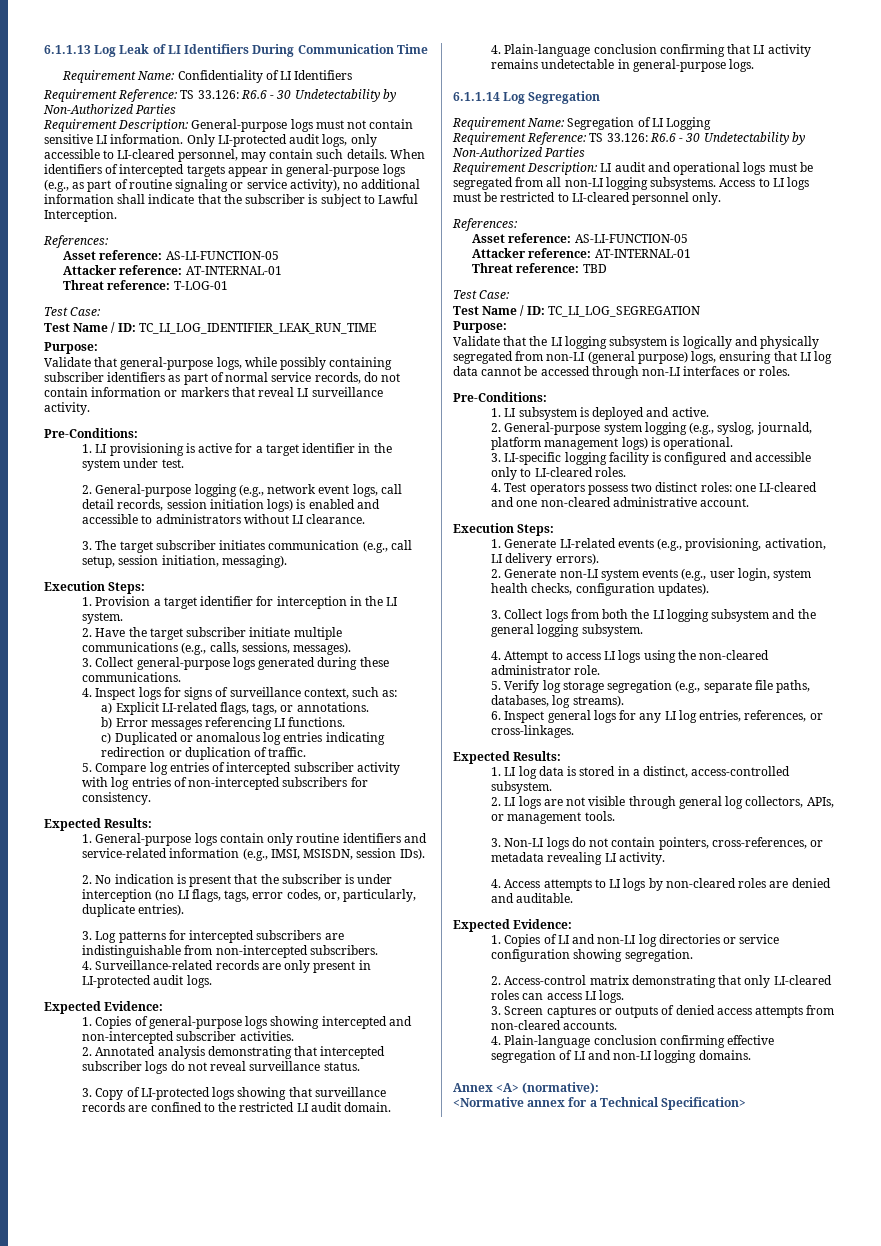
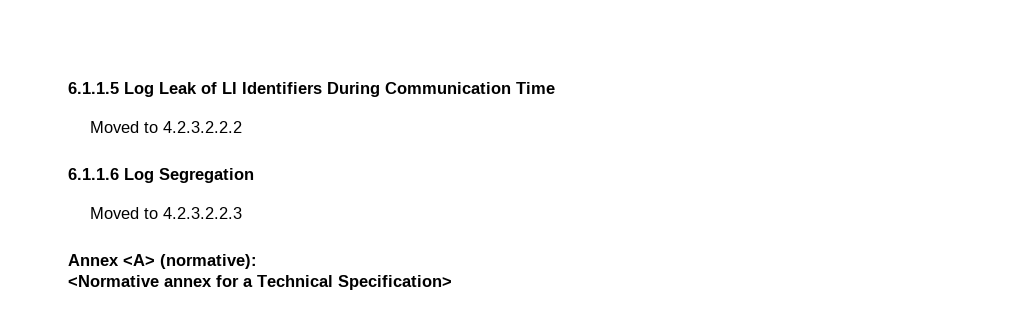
[44,45,91,54] 6.1.1.13 -> [68,82,119,94] 6.1.1.5
[62,70,353,83] [43,89,396,102] [43,104,177,114] [43,119,414,132] [44,134,377,147] [44,149,425,162] [44,164,405,177] [44,179,421,192] [44,194,419,207] [44,209,117,222] [43,235,108,248] [63,250,279,260] [63,265,282,275] [63,280,228,290] [44,307,101,316] [44,322,376,334] [44,342,98,354] [44,357,393,370] [44,372,401,385] [44,387,383,397] [44,402,90,415] [44,428,138,438] [82,443,392,456] [82,458,184,471] [82,484,402,497] [82,499,380,512] [82,514,366,524] [82,540,412,553] [82,555,287,568] [44,581,146,594] [82,596,398,609] [82,612,124,624] [82,627,342,640] [82,642,352,655] [82,657,389,670] [82,672,182,682] [82,687,398,700] [101,702,369,715] [101,717,346,730] [101,732,385,745] [101,747,307,760] [82,762,400,775] [82,777,368,790] [82,792,152,805] [44,818,153,831] [82,833,427,846] [82,848,425,861] [82,874,393,887] [82,889,417,902] [82,904,185,917] [82,930,344,943] [82,945,378,958] [82,960,371,973] [82,975,212,988] [44,1001,164,1014] [82,1016,412,1029] [82,1031,294,1044] [82,1046,386,1059] [82,1061,360,1074] [82,1087,386,1100] [82,1102,392,1112] [491,44,811,57] [491,59,755,72] [453,91,601,104] [452,117,712,130] [452,132,805,145] [452,147,586,157] [452,162,813,175] [453,177,810,190] [453,192,722,205] [452,218,517,231] [472,233,688,243] [472,248,691,258] [472,263,607,273] [453,290,510,299] [453,305,700,317] [453,321,507,333] [453,336,820,349] [453,351,833,364] [453,366,790,379] [453,392,547,402] [491,407,709,420] [491,422,812,435] [491,437,734,450] [491,452,811,465] [491,467,626,480] [491,482,818,495] [491,497,750,507] [453,523,555,536] [491,538,826,551] [491,553,599,566] [491,568,812,581] [491,583,709,596] [491,609,816,622] [491,624,643,637] [491,650,770,663] [491,665,601,675] [491,680,811,693] [491,695,624,708] [491,710,823,723] [491,725,575,738] [453,751,562,764] [491,766,791,779] [491,781,553,794] [491,796,834,809] [491,811,615,824] [491,837,824,850] [491,852,665,865] [491,878,831,891] [491,893,574,903] [453,919,573,932] [491,934,780,947] [491,949,693,962] [491,975,832,988] [491,990,625,1003] [491,1005,835,1018] [491,1020,618,1030] [491,1035,775,1048] [491,1050,751,1063] Requirement Name: Confidentiality of LI Identifiers // Requirement Reference: TS 33.126: R6.6 - 30 Undetectability by Non-Authorized Parties // Requirement Description: General-purpose logs must not contain sensitive LI information. Only LI-protected audit logs, only accessible to LI-cleared personnel, may contain such details. When identifiers of intercepted targets appear in general-purpose logs (e.g., as part of routine signaling or service activity), no additional information shall indicate that the subscriber is subject to Lawful Interception. // References: // Asset reference: AS-LI-FUNCTION-05 // Attacker reference: AT-INTERNAL-01 // Threat reference: T-LOG-01 // Test Case: // Test Name / ID: TC_LI_LOG_IDENTIFIER_LEAK_RUN_TIME // Purpose: // Validate that general-purpose logs, while possibly containing subscriber identifiers as part of normal service records, do not contain information or markers that reveal LI surveillance activity. // Pre-Conditions: // 1. LI provisioning is active for a target identifier in the system under test. // 2. General-purpose logging (e.g., network event logs, call detail records, session initiation logs) is enabled and accessible to administrators without LI clearance. // 3. The target subscriber initiates communication (e.g., call setup, session initiation, messaging). // Execution Steps: // 1. Provision a target identifier for interception in the LI system. // 2. Have the target subscriber initiate multiple communications (e.g., calls, sessions, messages). // 3. Collect general-purpose logs generated during these communications. // 4. Inspect logs for signs of surveillance context, such as: // a) Explicit LI-related flags, tags, or annotations. // b) Error messages referencing LI functions. // c) Duplicated or anomalous log entries indicating redirection or duplication of traffic. // 5. Compare log entries of intercepted subscriber activity with log entries of non-intercepted subscribers for consistency. // Expected Results: // 1. General-purpose logs contain only routine identifiers and service-related information (e.g., IMSI, MSISDN, session IDs). // 2. No indication is present that the subscriber is under interception (no LI flags, tags, error codes, or, particularly, duplicate entries). // 3. Log patterns for intercepted subscribers are indistinguishable from non-intercepted subscribers. // 4. Surveillance-related records are only present in LI-protected audit logs. // Expected Evidence: // 1. Copies of general-purpose logs showing intercepted and non-intercepted subscriber activities. // 2. Annotated analysis demonstrating that intercepted subscriber logs do not reveal surveillance status. // 3. Copy of LI-protected logs showing that surveillance records are confined to the restricted LI audit domain. // 4. Plain-language conclusion confirming that LI activity remains undetectable in general-purpose logs. // 6.1.1.14 Log Segregation // Requirement Name: Segregation of LI Logging // Requirement Reference: TS 33.126: R6.6 - 30 Undetectability by Non-Authorized Parties // Requirement Description: LI audit and operational logs must be segregated from all non-LI logging subsystems. Access to LI logs must be restricted to LI-cleared personnel only. // References: // Asset reference: AS-LI-FUNCTION-05 // Attacker reference: AT-INTERNAL-01 // Threat reference: TBD // Test Case: // Test Name / ID: TC_LI_LOG_SEGREGATION // Purpose: // Validate that the LI logging subsystem is logically and physically segregated from non-LI (general purpose) logs, ensuring that LI log data cannot be accessed through non-LI interfaces or roles. // Pre-Conditions: // 1. LI subsystem is deployed and active. // 2. General-purpose system logging (e.g., syslog, journald, platform management logs) is operational. // 3. LI-specific logging facility is configured and accessible only to LI-cleared roles. // 4. Test operators possess two distinct roles: one LI-cleared and one non-cleared administrative account. // Execution Steps: // 1. Generate LI-related events (e.g., provisioning, activation, LI delivery errors). // 2. Generate non-LI system events (e.g., user login, system health checks, configuration updates). // 3. Collect logs from both the LI logging subsystem and the general logging subsystem. // 4. Attempt to access LI logs using the non-cleared administrator role. // 5. Verify log storage segregation (e.g., separate file paths, databases, log streams). // 6. Inspect general logs for any LI log entries, references, or cross-linkages. // Expected Results: // 1. LI log data is stored in a distinct, access-controlled subsystem. // 2. LI logs are not visible through general log collectors, APIs, or management tools. // 3. Non-LI logs do not contain pointers, cross-references, or metadata revealing LI activity. // 4. Access attempts to LI logs by non-cleared roles are denied and auditable. // Expected Evidence: // 1. Copies of LI and non-LI log directories or service configuration showing segregation. // 2. Access-control matrix demonstrating that only LI-cleared roles can access LI logs. // 3. Screen captures or outputs of denied access attempts from non-cleared accounts. // 4. Plain-language conclusion confirming effective segregation of LI and non-LI logging domains. -> [90,121,243,133] [68,168,254,183] [90,207,243,219] Moved to 4.2.3.2.2.2 // 6.1.1.6 Log Segregation // Moved to 4.2.3.2.2.3

